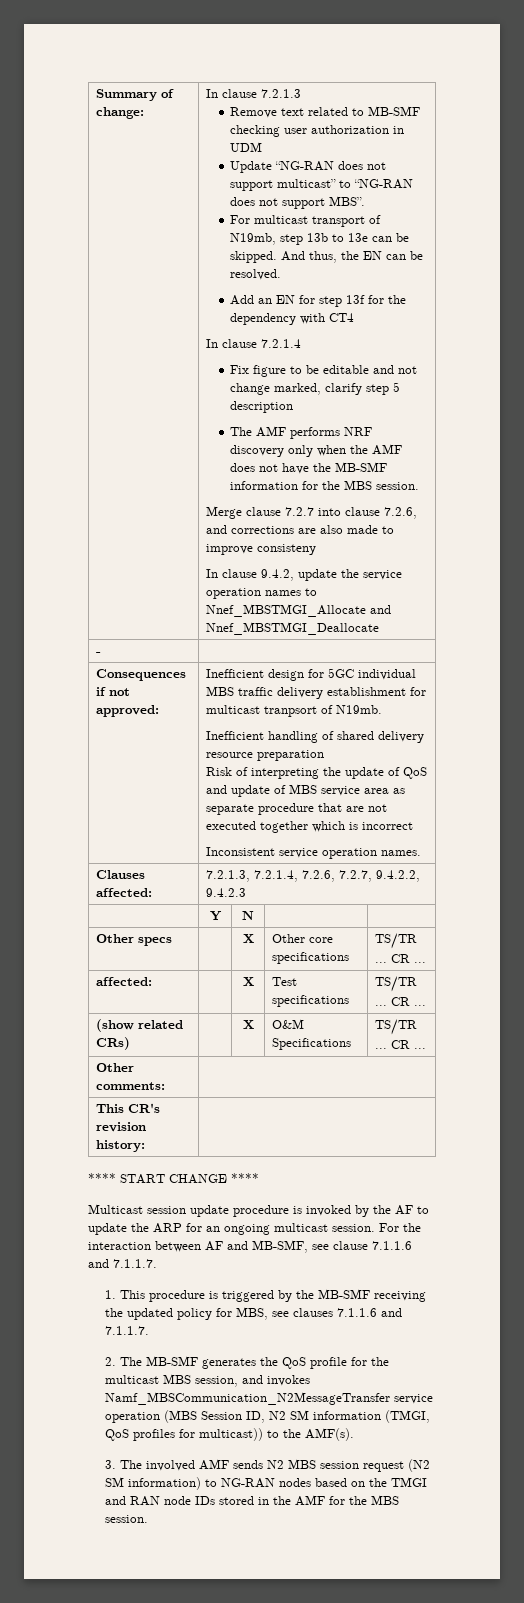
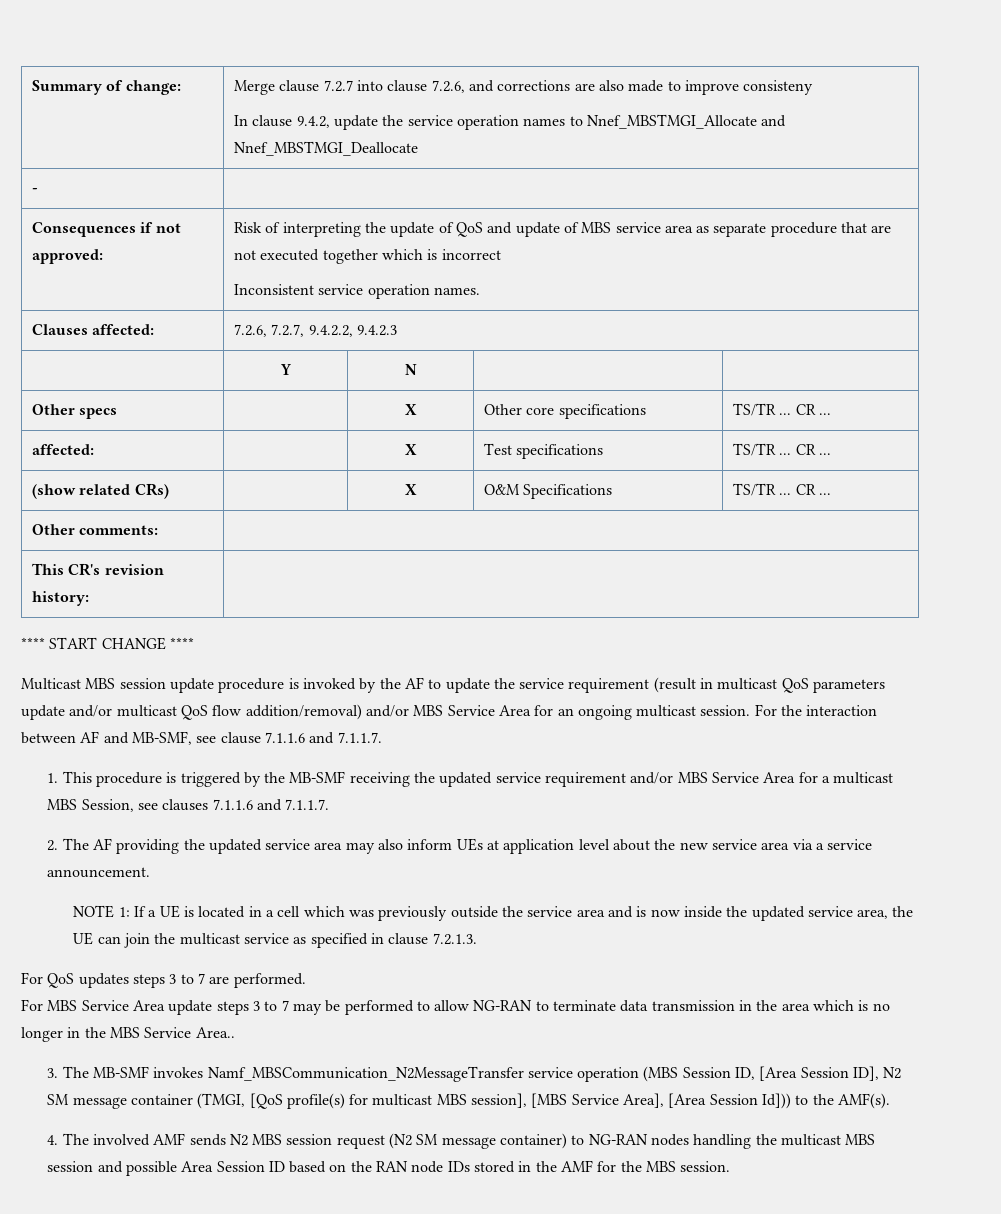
[205,89,301,98] [230,106,421,118] [230,125,405,137] [230,142,263,152] [230,161,387,173] [230,179,414,191] [230,196,366,209] [230,215,382,227] [230,233,410,245] [230,251,424,263] [230,269,282,280] [230,295,407,307] [230,313,355,325] [205,339,301,348] [230,365,418,377] [230,382,401,395] [230,401,294,413] [230,426,373,439] [230,444,403,457] [230,462,388,474] [230,480,420,490] In clause 7.2.1.3 // Remove text related to MB-SMF checking user authorization in UDM // Update “NG-RAN does not support multicast” to “NG-RAN does not support MBS”. // For multicast transport of N19mb, step 13b to 13e can be skipped. And thus, the EN can be resolved. // Add an EN for step 13f for the dependency with CT4 // In clause 7.2.1.4 // Fix figure to be editable and not change marked, clarify step 5 description // The AMF performs NRF discovery only when the AMF does not have the MB-SMF information for the MBS session. // -> (181, 87) none
[205,668,416,681] [205,686,426,699] [205,705,382,717] [205,731,424,743] [205,750,324,761] Inefficient design for 5GC individual MBS traffic delivery establishment for multicast tranpsort of N19mb. // Inefficient handling of shared delivery resource preparation // -> (103, 256) none
[205,870,298,882] 7.2.1.3, 7.2.1.4, -> (155, 329) none
(143, 1209) none -> [85,678,116,689] MBS
[153,1223,182,1233] ARP -> [519,677,886,693] [21,704,531,720] service requirement (result in multicast QoS parameters update and/or multicast QoS flow addition/removal) and/or MBS Service Area
[177,1307,269,1320] policy for MBS, -> [495,772,894,787] [47,799,134,812] service requirement and/or MBS Service Area for a multicast MBS Session,
[146,1356,390,1369] [105,1374,264,1387] MB-SMF generates the QoS profile for the multicast MBS session, and -> [92,838,873,854] [47,867,151,878] [73,905,914,921] [73,932,477,948] [21,972,306,988] [21,999,890,1015] [21,1027,235,1042] [47,1066,149,1078] AF providing the updated service area may also inform UEs at application level about the new service area via a service announcement. // NOTE 1: If a UE is located in a cell which was previously outside the service area and is now inside the updated service area, the UE can join the multicast service as specified in clause 7.2.1.3. // For QoS updates steps 3 to 7 are performed. // For MBS Service Area update steps 3 to 7 may be performed to allow NG-RAN to terminate data transmission in the area which is no longer in the MBS Service Area.. // 3. The MB-SMF
[269,1410,431,1423] [105,1428,264,1441] N2 SM information (TMGI, QoS profiles for multicast)) -> [759,1066,902,1081] [47,1093,792,1109] [Area Session ID], N2 SM message container (TMGI, [QoS profile(s) for multicast MBS session], [MBS Service Area], [Area Session Id]))
[105,1460,117,1469] 3. -> [47,1135,59,1145] 4.
[128,1477,202,1490] information) -> [441,1133,568,1149] message container)
(312, 1482) none -> [693,1134,876,1149] [47,1161,285,1176] handling the multicast MBS session and possible Area Session ID
[391,1477,428,1487] [105,1496,127,1505] TMGI and -> (372, 1166) none

